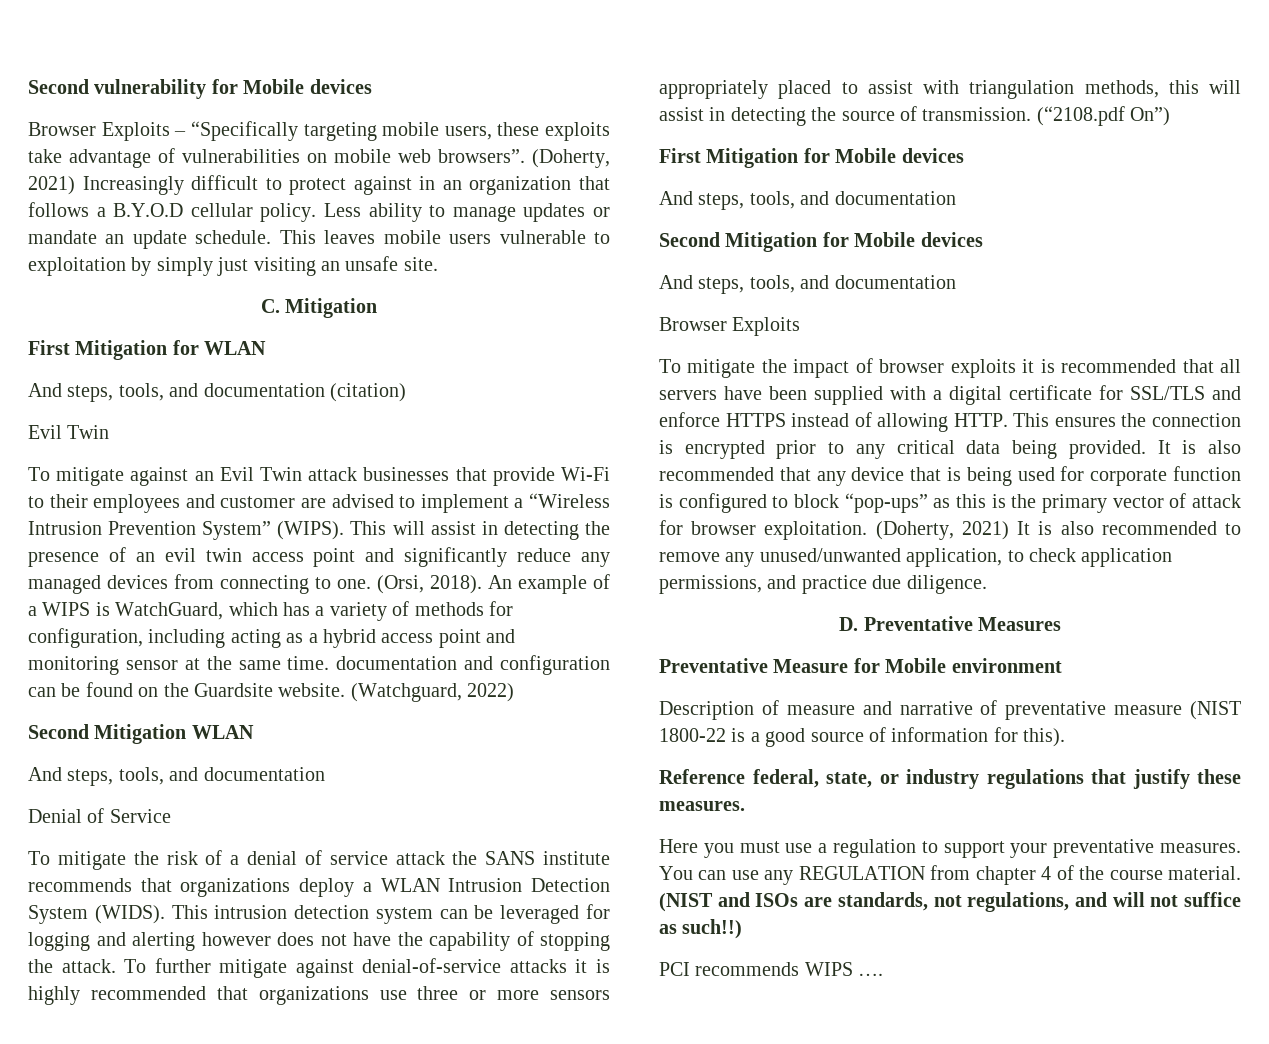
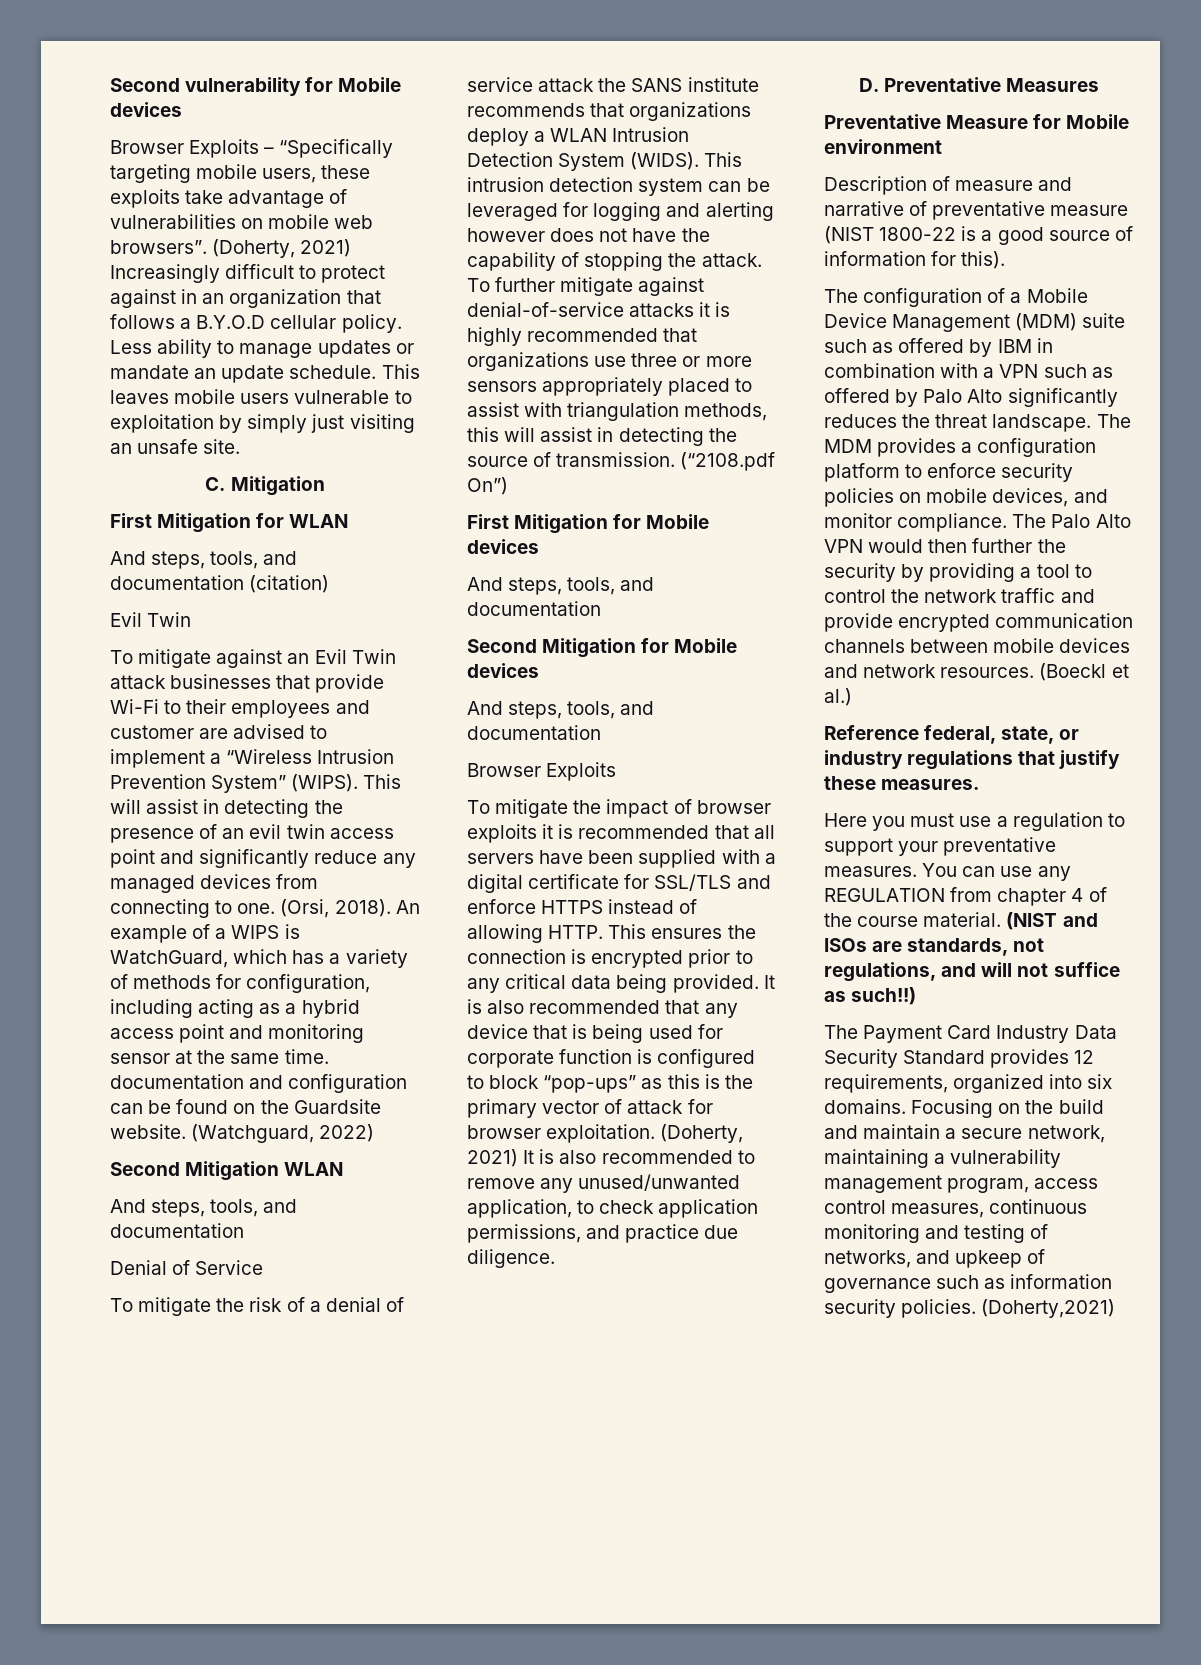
(1066, 737) none -> [824,288,1088,307] [824,313,1126,332] [824,338,1053,357] [824,363,1113,378] [824,388,1118,407] [824,414,1131,432] [824,438,1097,457] [824,463,1074,482] [824,488,1108,507] [824,513,1131,532] [824,538,1066,553] [824,563,1092,582] [824,588,1095,603] [824,613,1134,632] [824,638,1131,653] [824,663,1129,681] [824,688,852,706] // The configuration of a Mobile Device Management (MDM) suite such as offered by IBM in combination with a VPN such as offered by Palo Alto significantly reduces the threat landscape. The MDM provides a configuration platform to enforce security policies on mobile devices, and monitor compliance. The Palo Alto VPN would then further the security by providing a tool to control the network traffic and provide encrypted communication channels between mobile devices and network resources. (Boeckl et al.)
[659,962,884,976] PCI recommends WIPS …. -> [824,1025,1117,1043] [824,1049,1095,1068] [824,1074,1113,1093] [824,1099,1104,1118] [824,1124,1105,1143] [824,1149,1062,1168] [824,1175,1099,1193] [824,1199,1088,1218] [824,1224,1049,1243] [824,1249,1046,1268] [824,1274,1113,1293] [824,1299,1116,1318] The Payment Card Industry Data Security Standard provides 12 requirements, organized into six domains. Focusing on the build and maintain a secure network, maintaining a vulnerability management program, access control measures, continuous monitoring and testing of networks, and upkeep of governance such as information security policies. (Doherty,2021)

